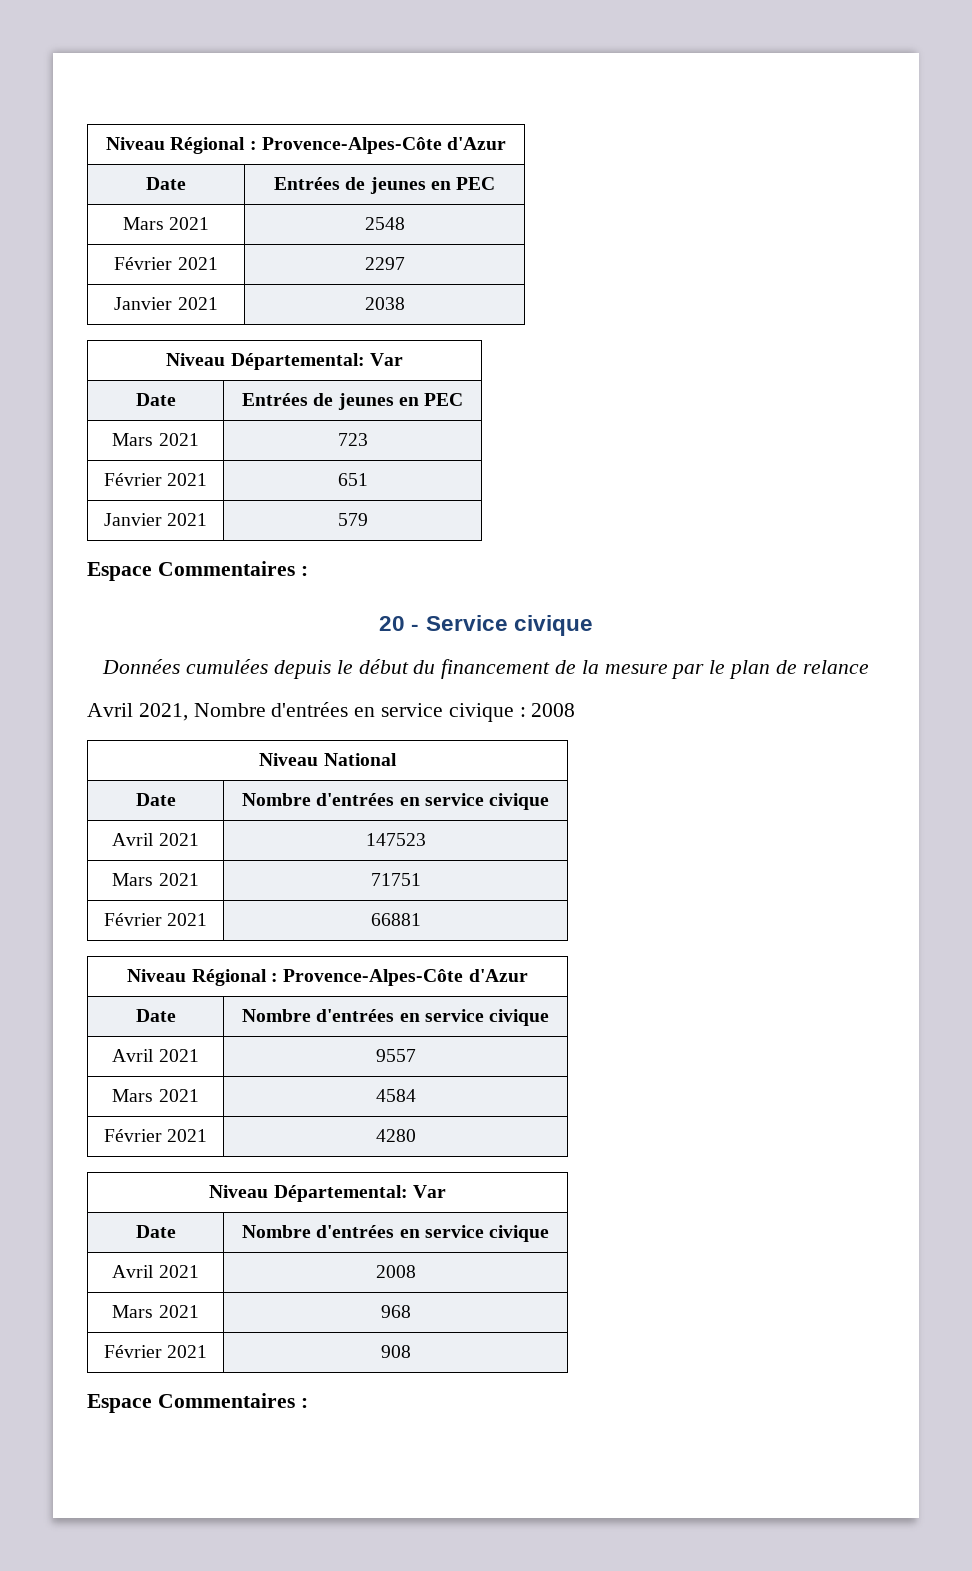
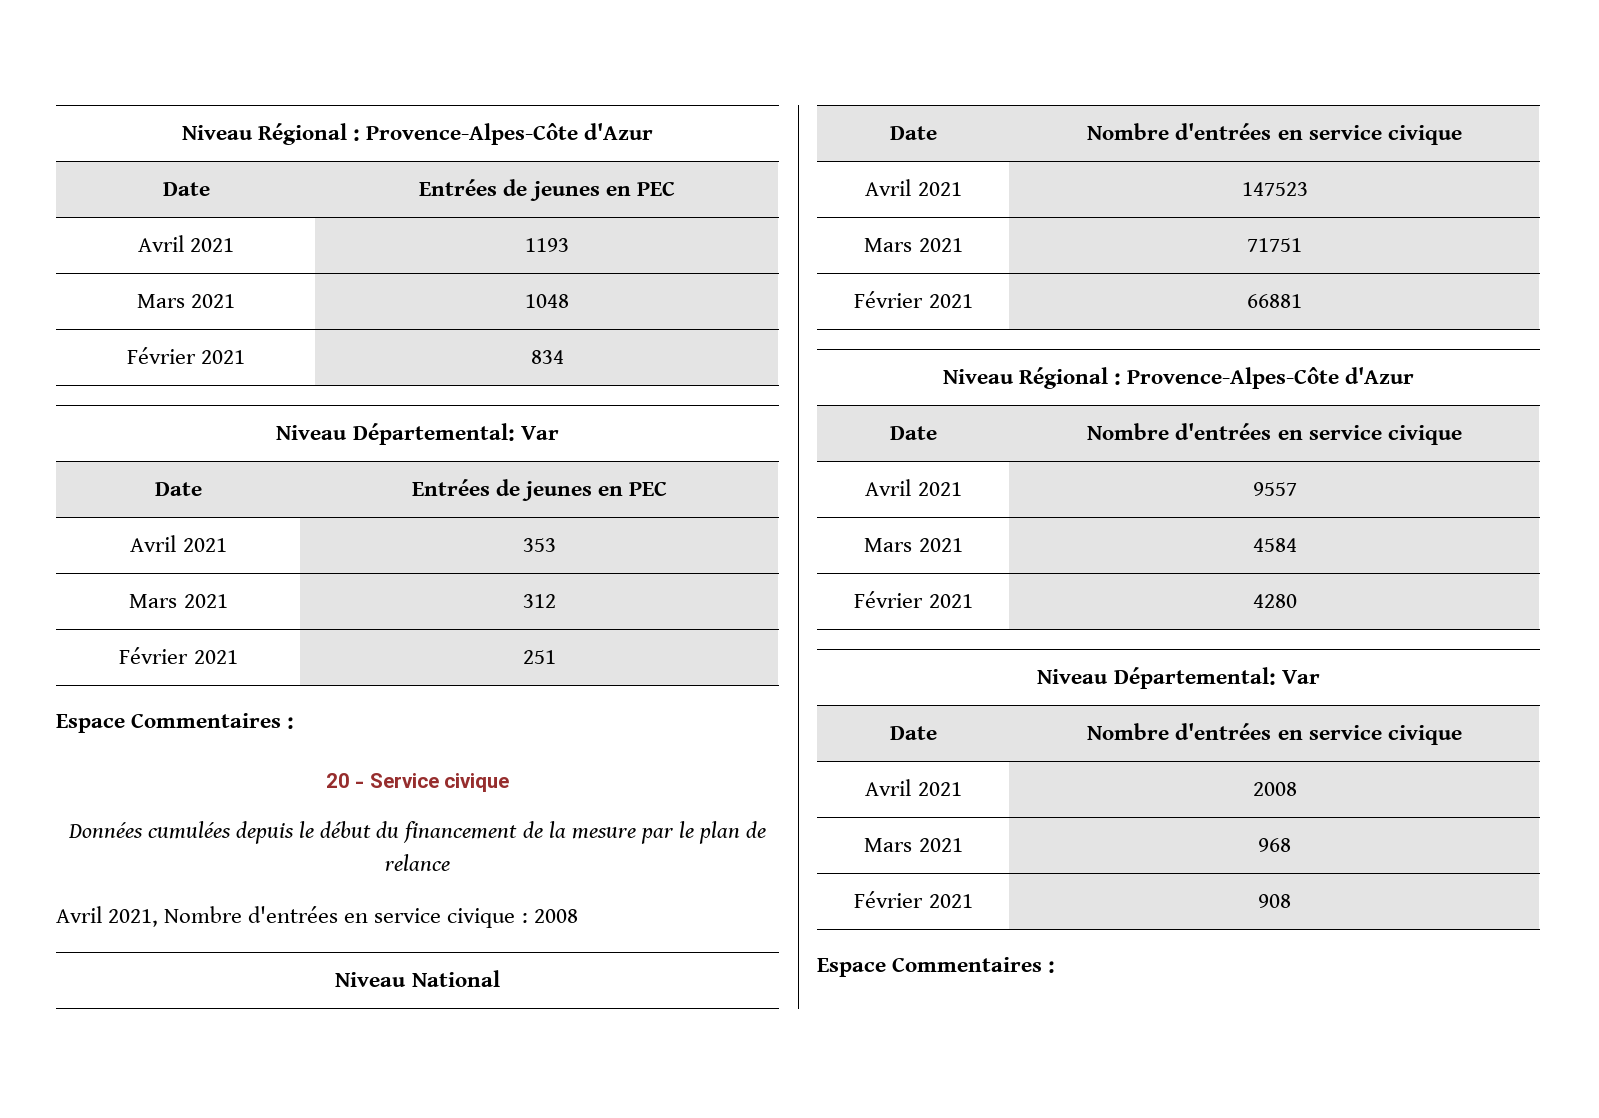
[122,217,210,230] [364,217,405,230] [114,257,218,270] [364,257,405,270] [114,297,218,310] [364,297,405,310] // Mars 2021 | 2548 // Février 2021 | 2297 // Janvier 2021 | 2038 -> [137,235,235,252] [525,238,569,252] [136,294,236,308] [525,294,569,308] [126,347,246,364] [530,350,564,364] // Avril 2021 | 1193 // Mars 2021 | 1048 // Février 2021 | 834
[112,433,199,446] [337,433,368,446] [103,473,208,486] [337,473,368,486] [103,513,208,526] [337,513,368,526] // Mars 2021 | 723 // Février 2021 | 651 // Janvier 2021 | 579 -> [130,535,227,552] [523,538,556,552] [129,594,228,608] [523,594,556,608] [119,647,238,664] [523,650,556,664] // Avril 2021 | 353 // Mars 2021 | 312 // Février 2021 | 251

